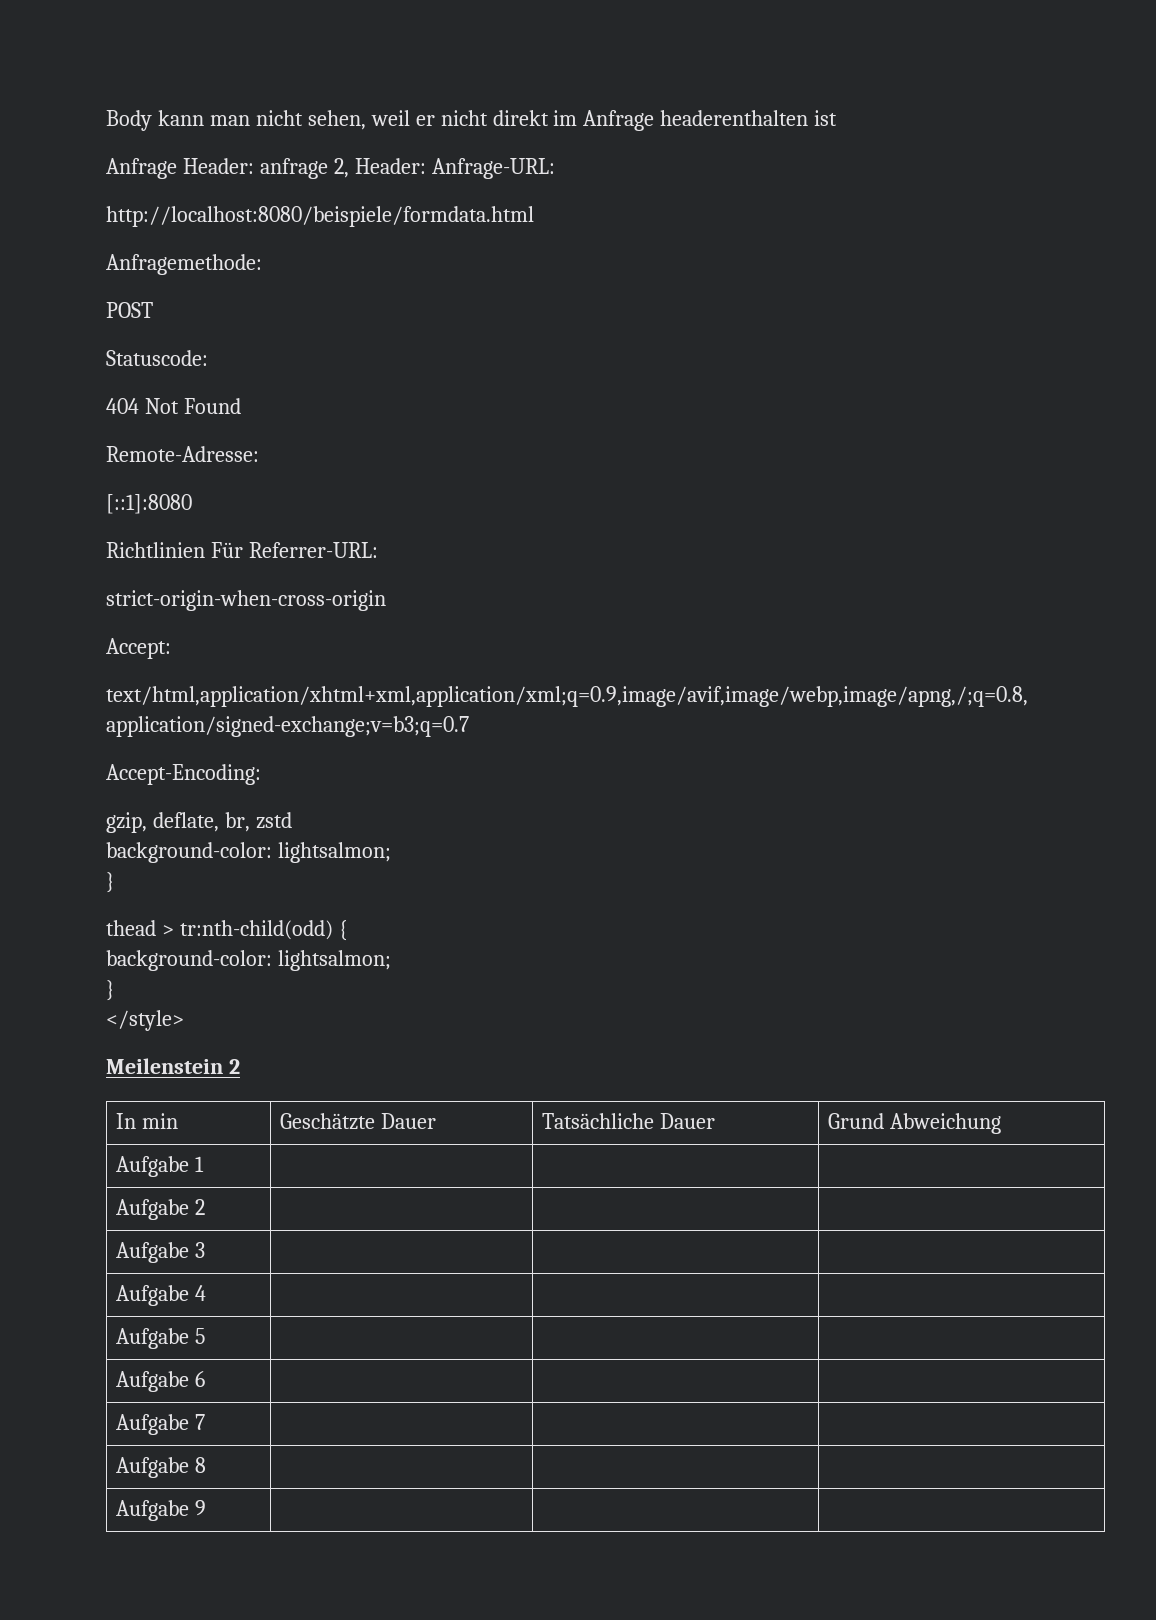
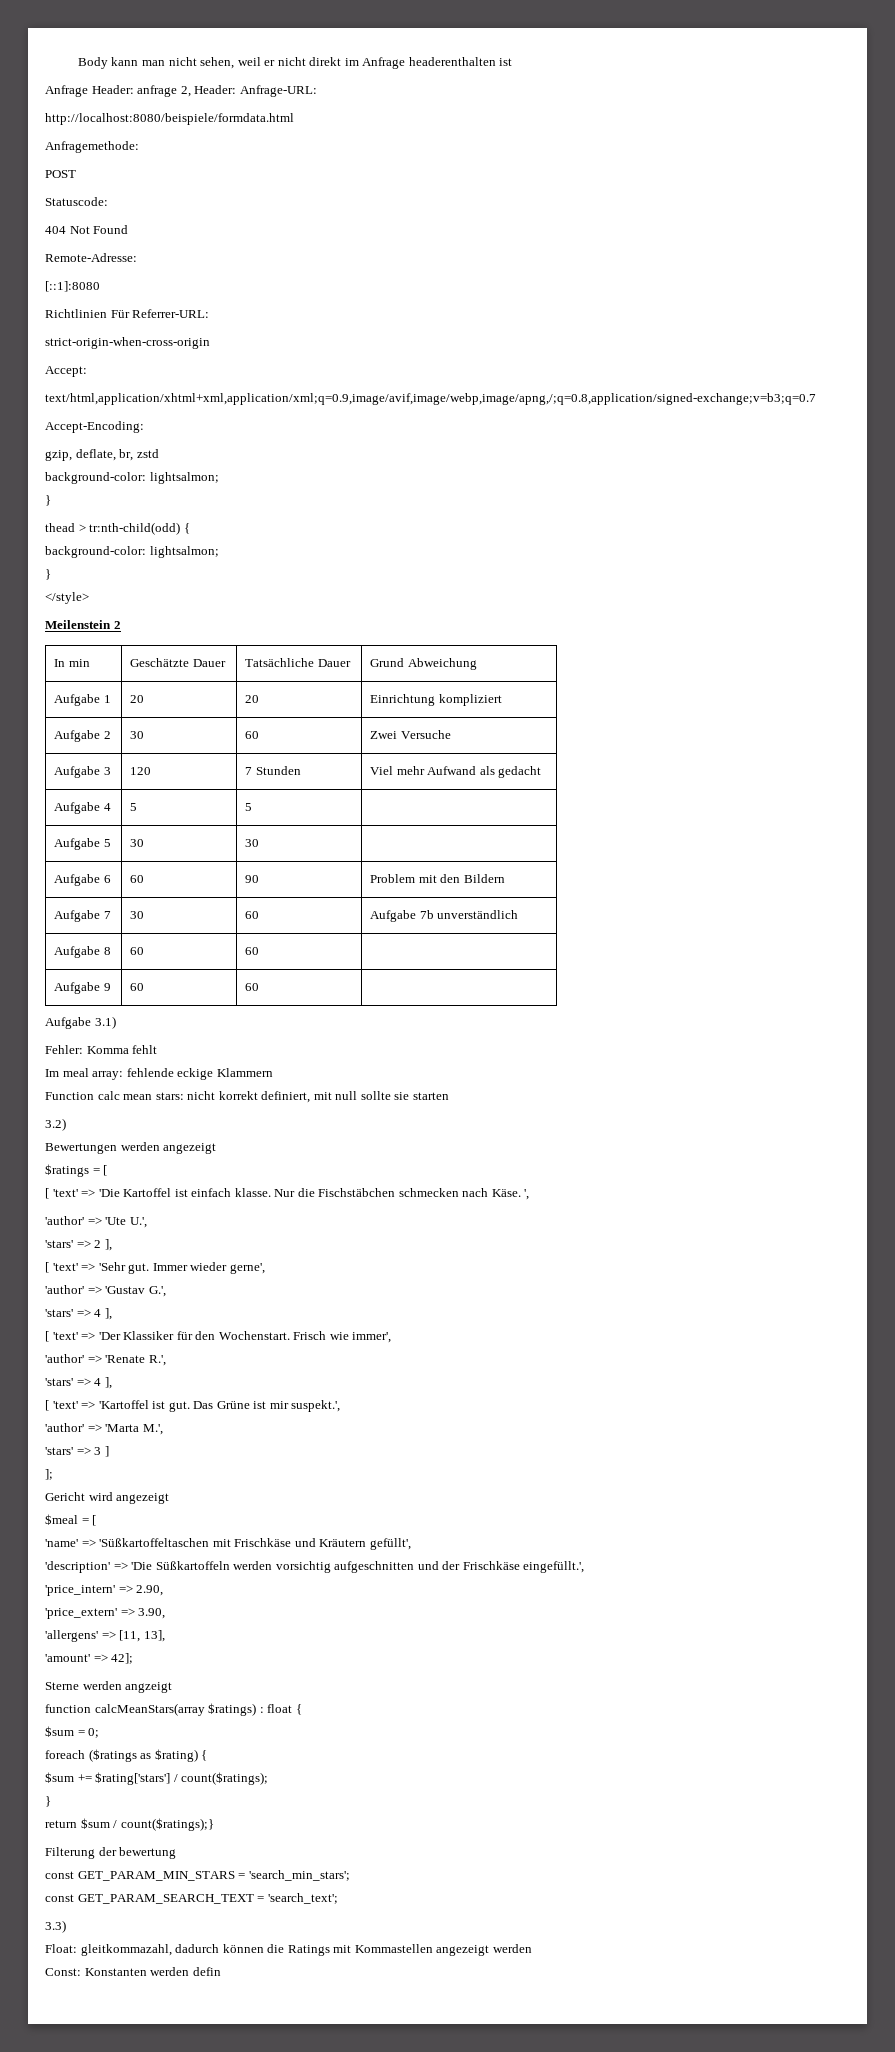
[116,1199,206,1220] [116,1242,206,1263] | | // Aufgabe 2 | | | // Aufgabe 3 | | | -> [130,695,145,703] [245,695,260,703] [370,694,502,706] [54,730,111,742] [130,731,145,739] [245,731,260,739] [370,730,451,739] [54,766,111,778] [130,767,152,775] [245,766,301,775] [370,766,542,778] 20 | 20 | Einrichtung kompliziert // Aufgabe 2 | 30 | 60 | Zwei Versuche // Aufgabe 3 | 120 | 7 Stunden | Viel mehr Aufwand als gedacht
(207, 1293) | -> [130,803,138,811] [245,803,253,811] 5 | 5
(206, 1336) | -> [130,839,145,847] [245,839,260,847] 30 | 30
[116,1414,206,1435] | | // Aufgabe 7 | | | -> [130,875,145,883] [245,875,260,883] [370,874,505,883] [54,910,111,922] [130,911,145,919] [245,911,260,919] [370,910,519,922] 60 | 90 | Problem mit den Bildern // Aufgabe 7 | 30 | 60 | Aufgabe 7b unverständlich
(207, 1465) | -> [130,947,145,955] [245,947,260,955] 60 | 60
(207, 1508) | | -> [130,983,145,991] [245,983,260,991] [45,1016,116,1029] [45,1045,158,1054] [45,1068,273,1080] [45,1091,449,1103] [45,1118,66,1131] [45,1142,217,1154] [45,1164,108,1177] [45,1188,530,1200] [45,1216,147,1228] [45,1239,112,1251] [45,1262,265,1274] [45,1285,166,1297] [45,1308,112,1320] [45,1331,392,1343] [45,1354,166,1366] [45,1377,112,1389] [45,1400,341,1412] [45,1423,163,1435] [45,1446,109,1457] [45,1469,53,1480] [45,1492,170,1504] [45,1514,97,1526] [45,1538,411,1550] [45,1561,585,1573] [45,1585,164,1596] [45,1608,166,1619] [45,1630,165,1642] [45,1653,134,1664] [45,1681,173,1693] [45,1703,302,1716] [45,1726,100,1738] [45,1749,208,1762] [45,1772,269,1785] [45,1796,51,1807] [45,1818,214,1831] [45,1847,177,1859] [45,1870,350,1881] [45,1893,338,1904] [45,1920,66,1933] [45,1944,532,1956] [45,1967,221,1976] 60 | 60 | // Aufgabe 3.1) // Fehler: Komma fehlt // Im meal array: fehlende eckige Klammern // Function calc mean stars: nicht korrekt definiert, mit null sollte sie starten // 3.2) // Bewertungen werden angezeigt // $ratings = [ // [ 'text' => 'Die Kartoffel ist einfach klasse. Nur die Fischstäbchen schmecken nach Käse. ', // 'author' => 'Ute U.', // 'stars' => 2 ], // [ 'text' => 'Sehr gut. Immer wieder gerne', // 'author' => 'Gustav G.', // 'stars' => 4 ], // [ 'text' => 'Der Klassiker für den Wochenstart. Frisch wie immer', // 'author' => 'Renate R.', // 'stars' => 4 ], // [ 'text' => 'Kartoffel ist gut. Das Grüne ist mir suspekt.', // 'author' => 'Marta M.', // 'stars' => 3 ] // ]; // Gericht wird angezeigt // $meal = [ // 'name' => 'Süßkartoffeltaschen mit Frischkäse und Kräutern gefüllt', // 'description' => 'Die Süßkartoffeln werden vorsichtig aufgeschnitten und der Frischkäse eingefüllt.', // 'price_intern' => 2.90, // 'price_extern' => 3.90, // 'allergens' => [11, 13], // 'amount' => 42]; // Sterne werden angzeigt // function calcMeanStars(array $ratings) : float { // $sum = 0; // foreach ($ratings as $rating) { // $sum += $rating['stars'] / count($ratings); // } // return $sum / count($ratings);} // Filterung der bewertung // const GET_PARAM_MIN_STARS = 'search_min_stars'; // const GET_PARAM_SEARCH_TEXT = 'search_text'; // 3.3) // Float: gleitkommazahl, dadurch können die Ratings mit Kommastellen angezeigt werden // Const: Konstanten werden defin

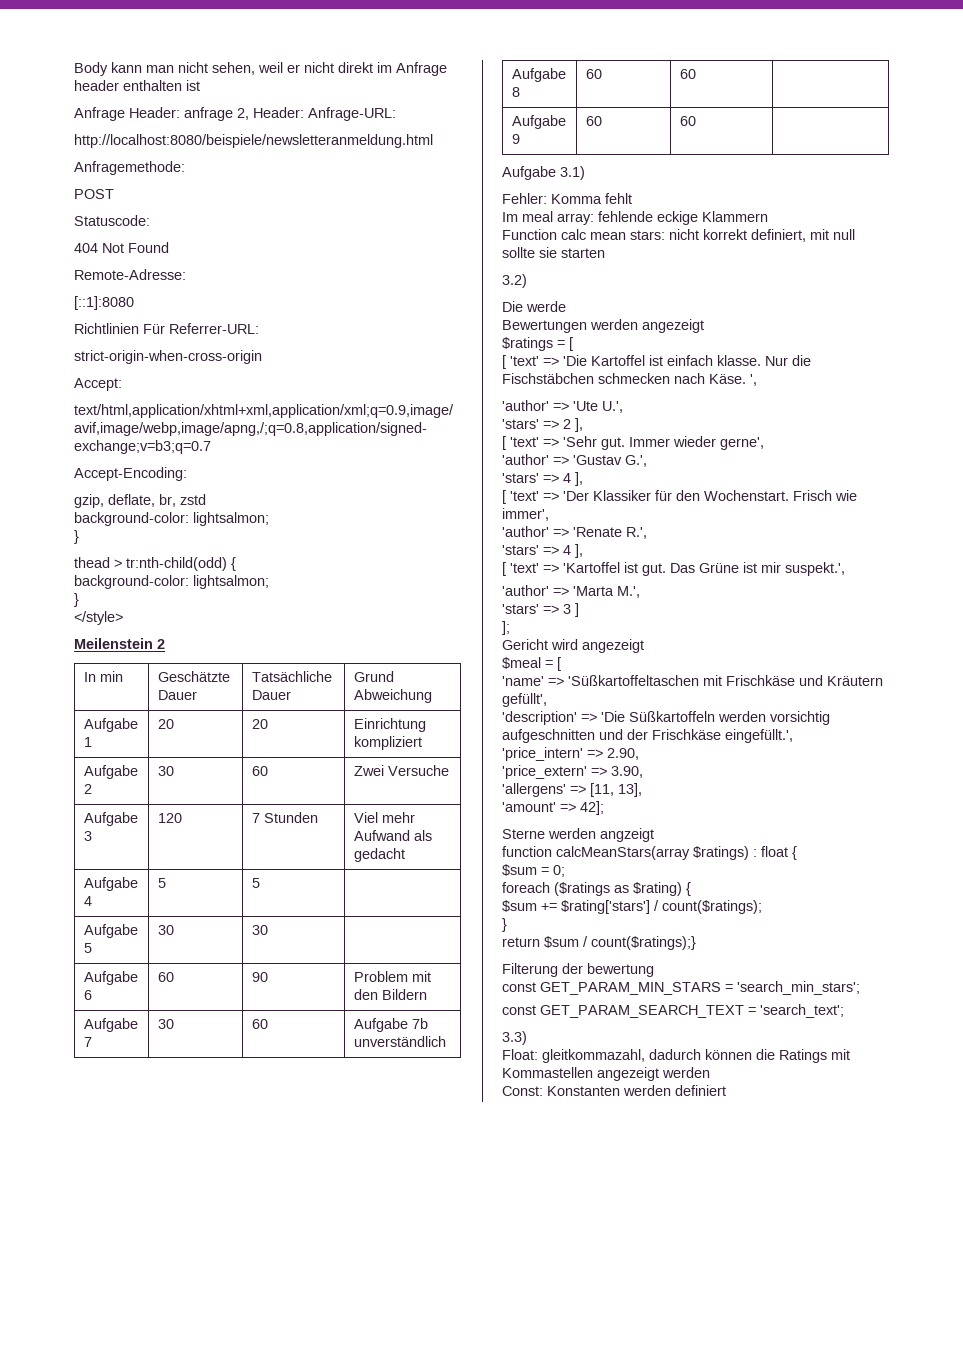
[408,57,496,66] headerenthalten -> [74,80,182,91] header enthalten
[45,113,294,125] http://localhost:8080/beispiele/formdata.html -> [74,134,433,148] http://localhost:8080/beispiele/newsletteranmeldung.html
(66, 1124) none -> [502,301,566,312] // Die werde
[192,1967,221,1976] defin -> [675,1085,726,1096] definiert

